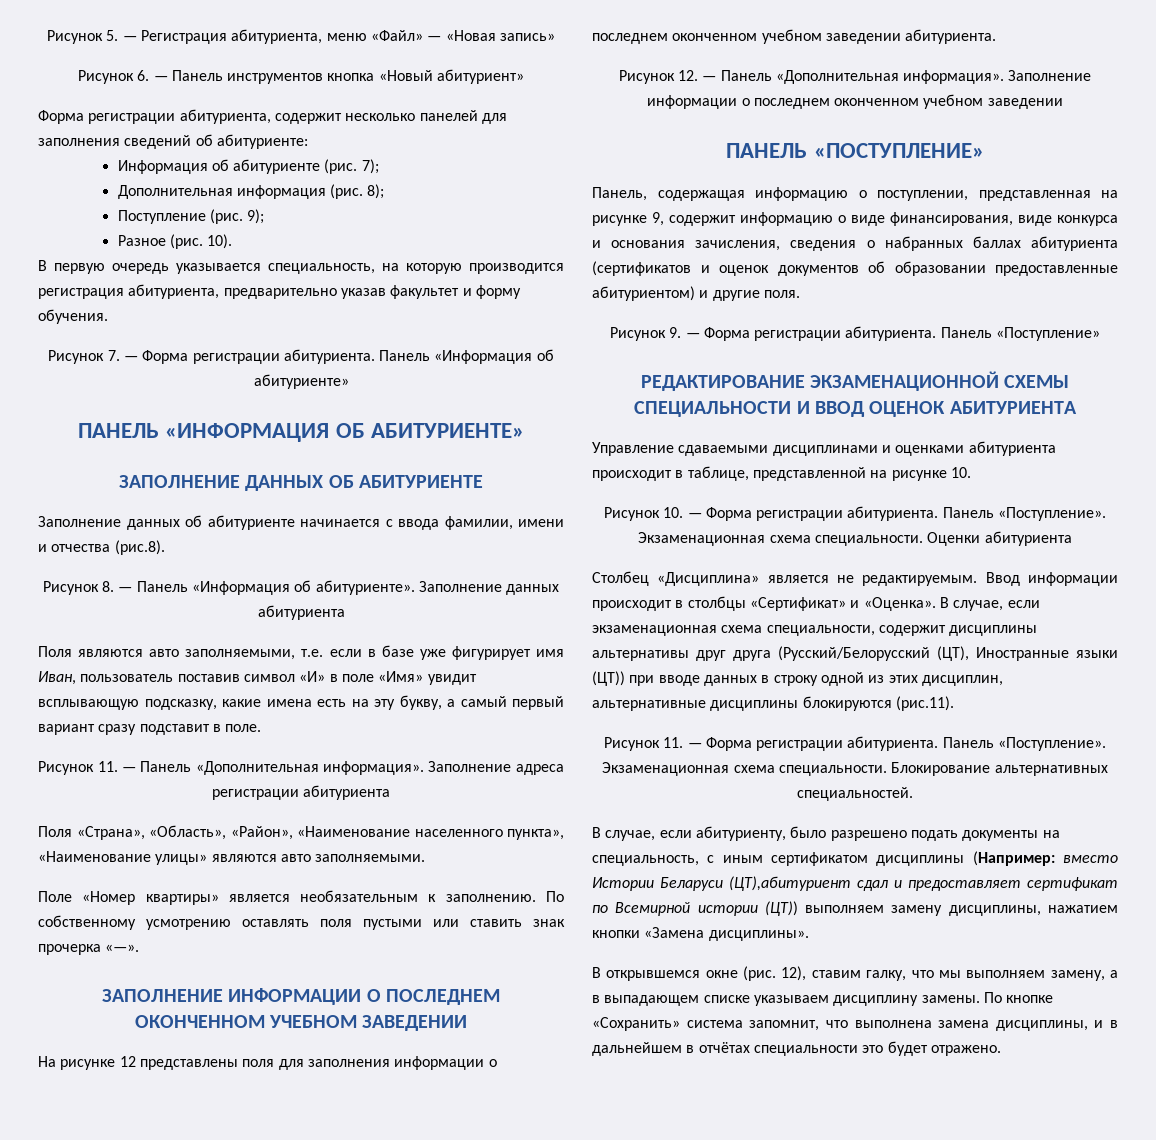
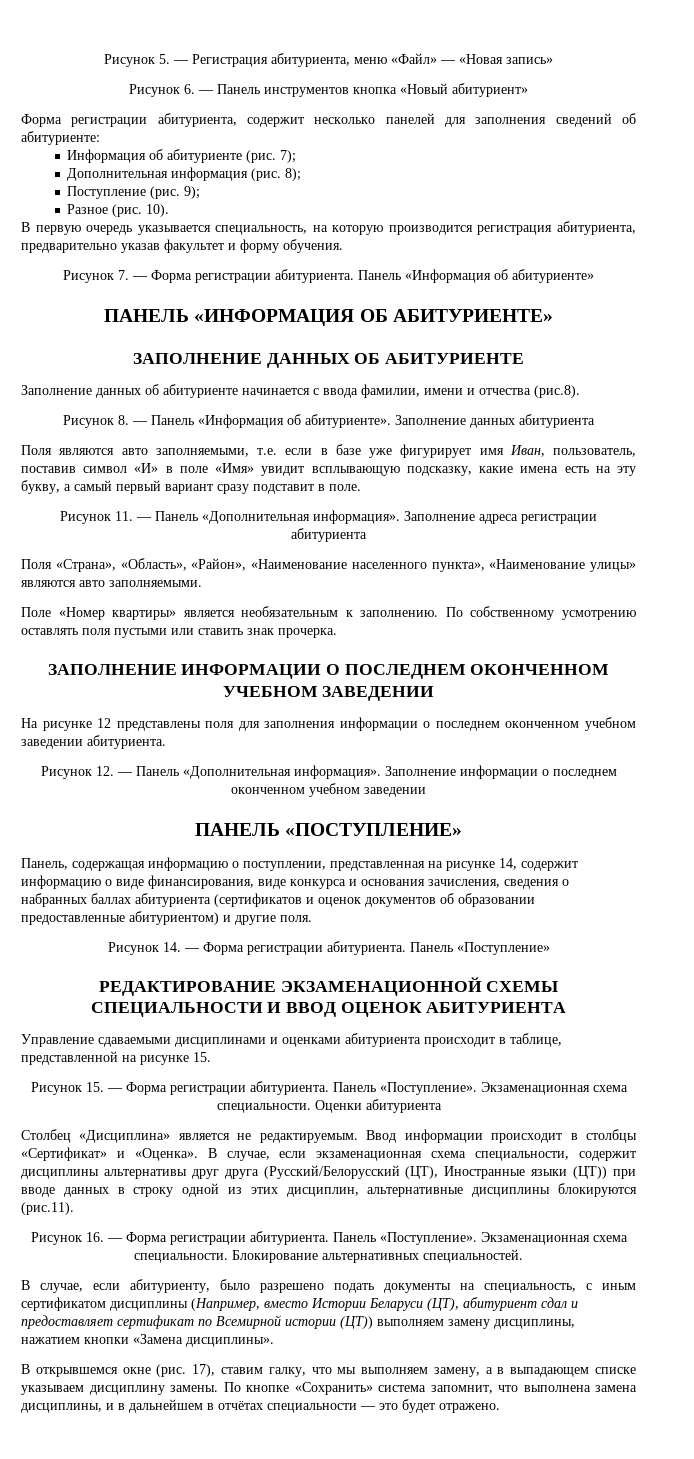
[80,674,174,682] пользователь -> [553,448,636,457] пользователь,
[38,944,140,955] прочерка «—». -> [278,628,337,638] прочерка.
[652,212,664,226] 9, -> [499,858,517,870] 14,
[669,327,682,338] 9. -> [162,942,181,952] 14.
[950,467,971,478] [603,507,684,521] 10. // Рисунок 10. -> [193,1052,211,1062] [30,1082,104,1095] 15. // Рисунок 15.
[663,737,684,748] 11. -> [85,1232,104,1242] 16.
[972,851,1055,866] (Например: -> [191,1298,260,1311] (Например,
[729,876,851,891] (ЦТ),абитуриент -> [427,1297,537,1311] (ЦТ), абитуриент
[781,966,807,981] 12), -> [192,1364,216,1377] 17),
(858, 1050) none -> [360,1406,376,1410] —

